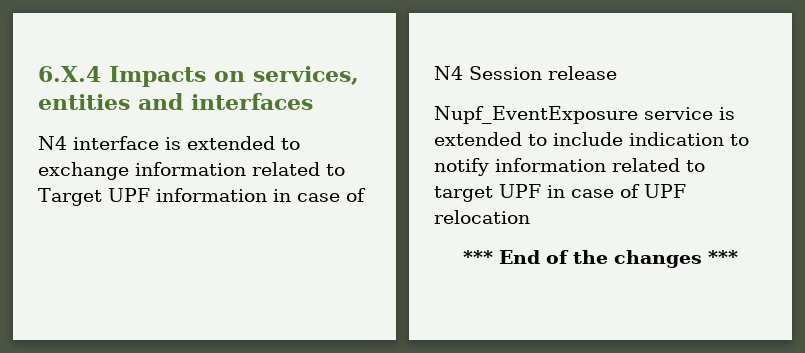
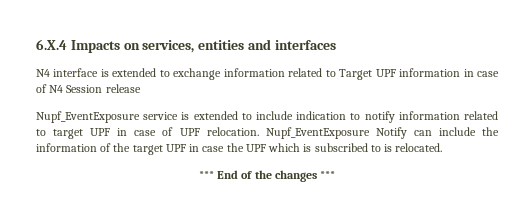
[434,210,530,224] relocation -> [206,127,499,139] [36,143,443,155] relocation. Nupf_EventExposure Notify can include the information of the target UPF in case the UPF which is subscribed to is relocated.

